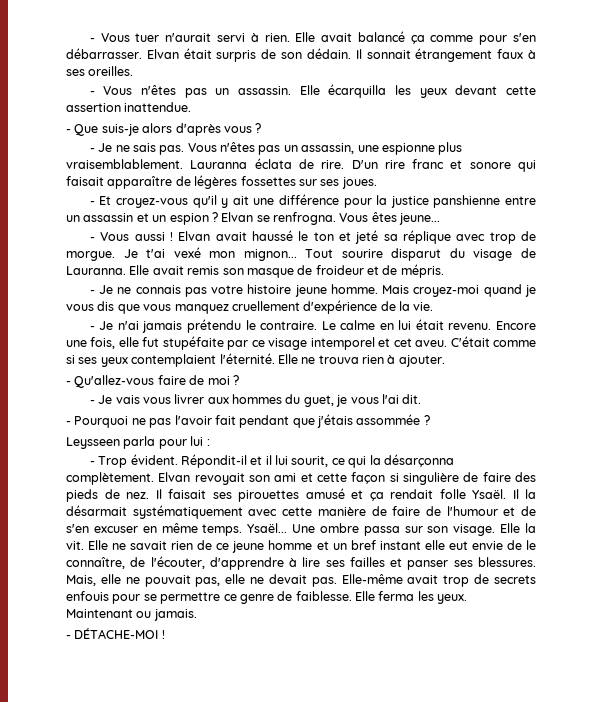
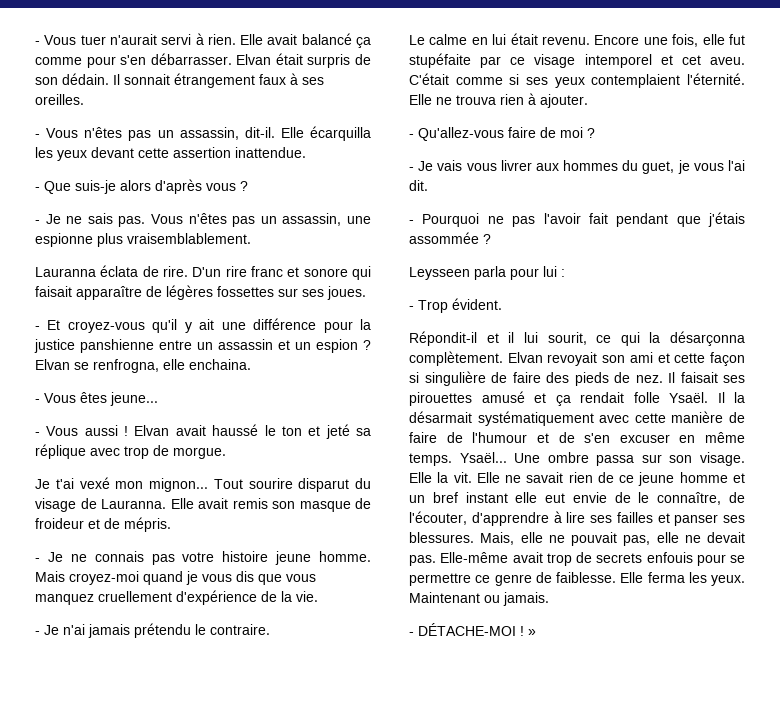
[238,86,292,95] assassin. -> [179,127,275,140] assassin, dit-il.
(183, 164) none -> (251, 238) //
[273,212,336,225] renfrogna. -> [93,359,251,373] [35,399,40,403] renfrogna, elle enchaina. // -
(115, 256) none -> (226, 453) //
(318, 325) none -> (270, 629) //
(178, 459) none -> (502, 304) //
(165, 634) none -> [528,629,536,636] »

